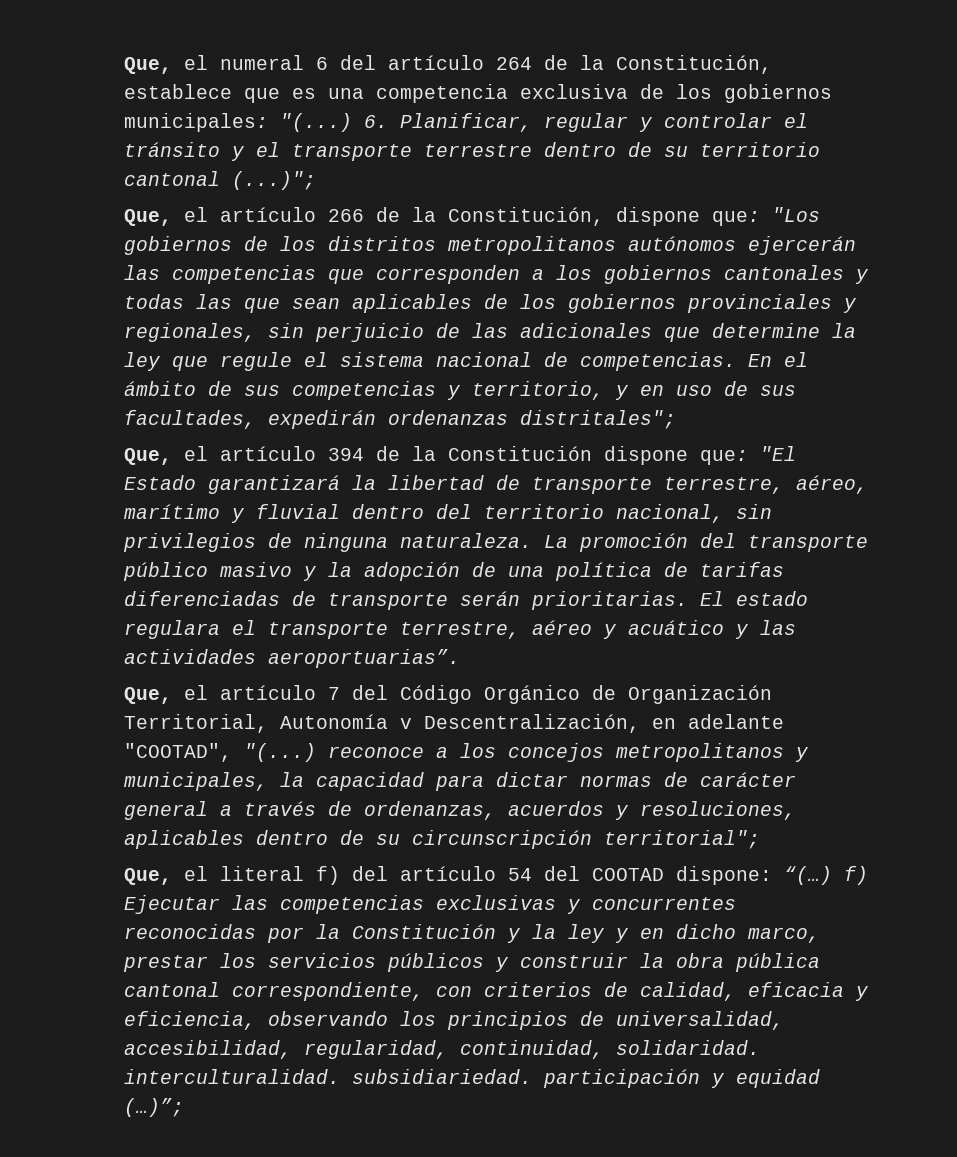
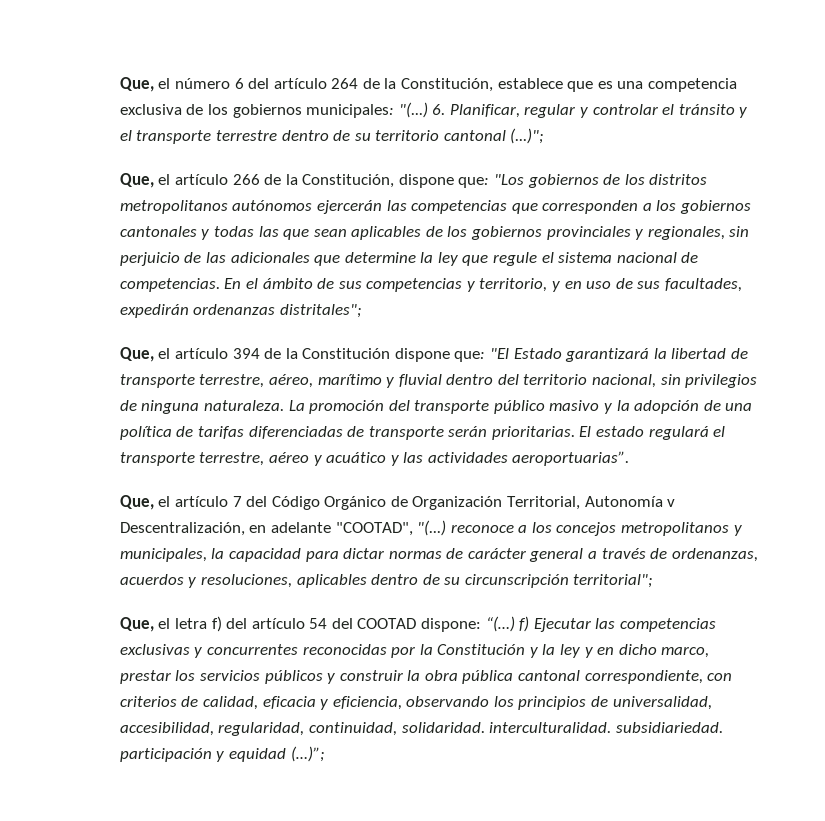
[123,55,304,74] Que, el numeral -> [119,77,230,92] Que, el número
[123,620,220,639] regulara -> [648,426,709,440] regulará
[219,866,304,881] literal -> [174,618,207,629] letra

